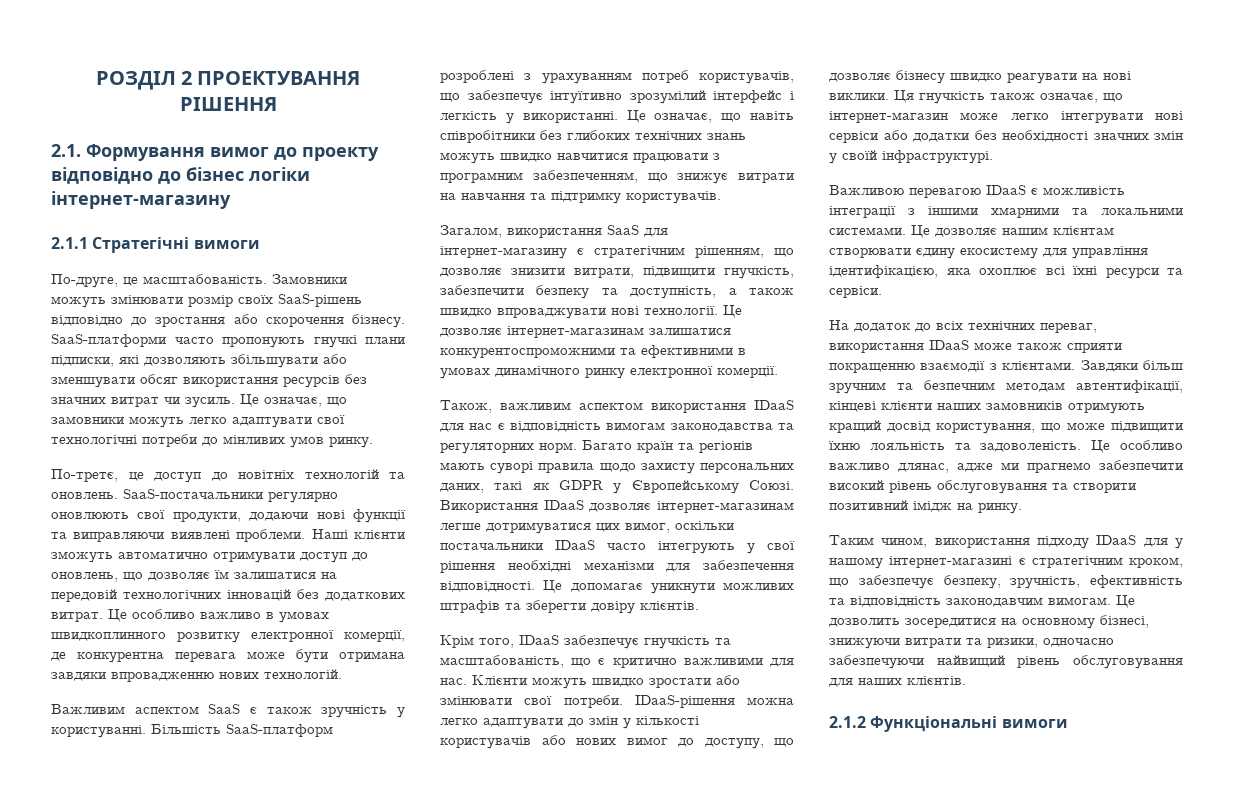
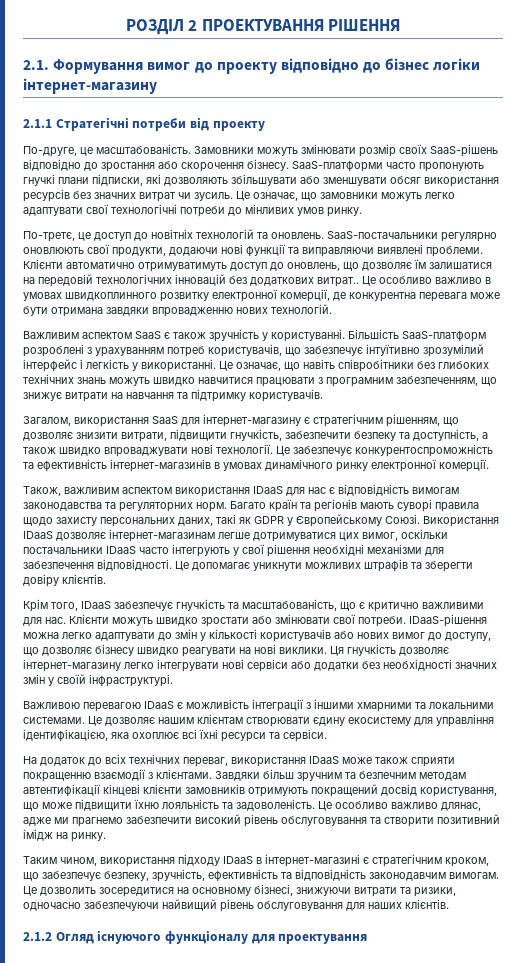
[193,240,260,249] вимоги -> [132,117,265,131] потреби від проекту
[311,529,405,539] [51,551,295,563] Наші клієнти зможуть автоматично отримувати -> [23,259,227,272] Клієнти автоматично отримуватимуть
[51,612,103,622] витрат. -> [317,277,359,287] витрат..
[440,326,731,338] [440,345,733,359] дозволяє інтернет-магазинам залишатися конкурентоспроможними та ефективними -> [293,444,493,457] [23,459,211,472] забезпечує конкурентоспроможність та ефективність інтернет-магазинів
[990,93,1123,103] [829,111,999,123] також означає, що інтернет-магазин може -> [399,647,449,656] [23,659,121,672] дозволяє інтернет-магазину
[1076,380,1183,393] автентифікації, -> [23,784,101,797] автентифікації
[937,403,981,410] наших -> (182, 789) none
[829,420,881,433] кращий -> [311,784,378,797] покращений
[1143,538,1183,549] [829,557,883,569] для у нашому -> [256,857,262,864] в
[870,716,1068,732] Функціональні вимоги -> [55,930,368,944] Огляд існуючого функціоналу для проектування

